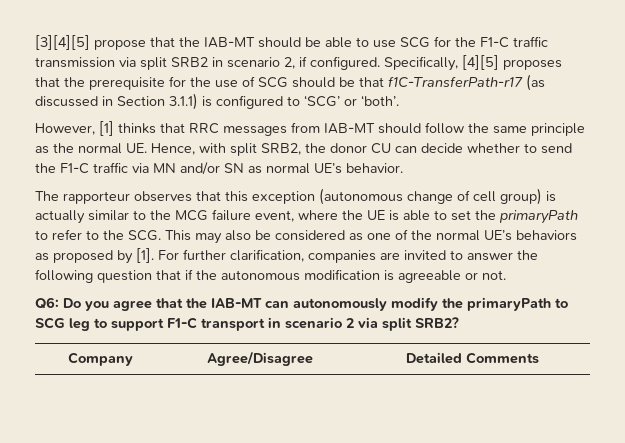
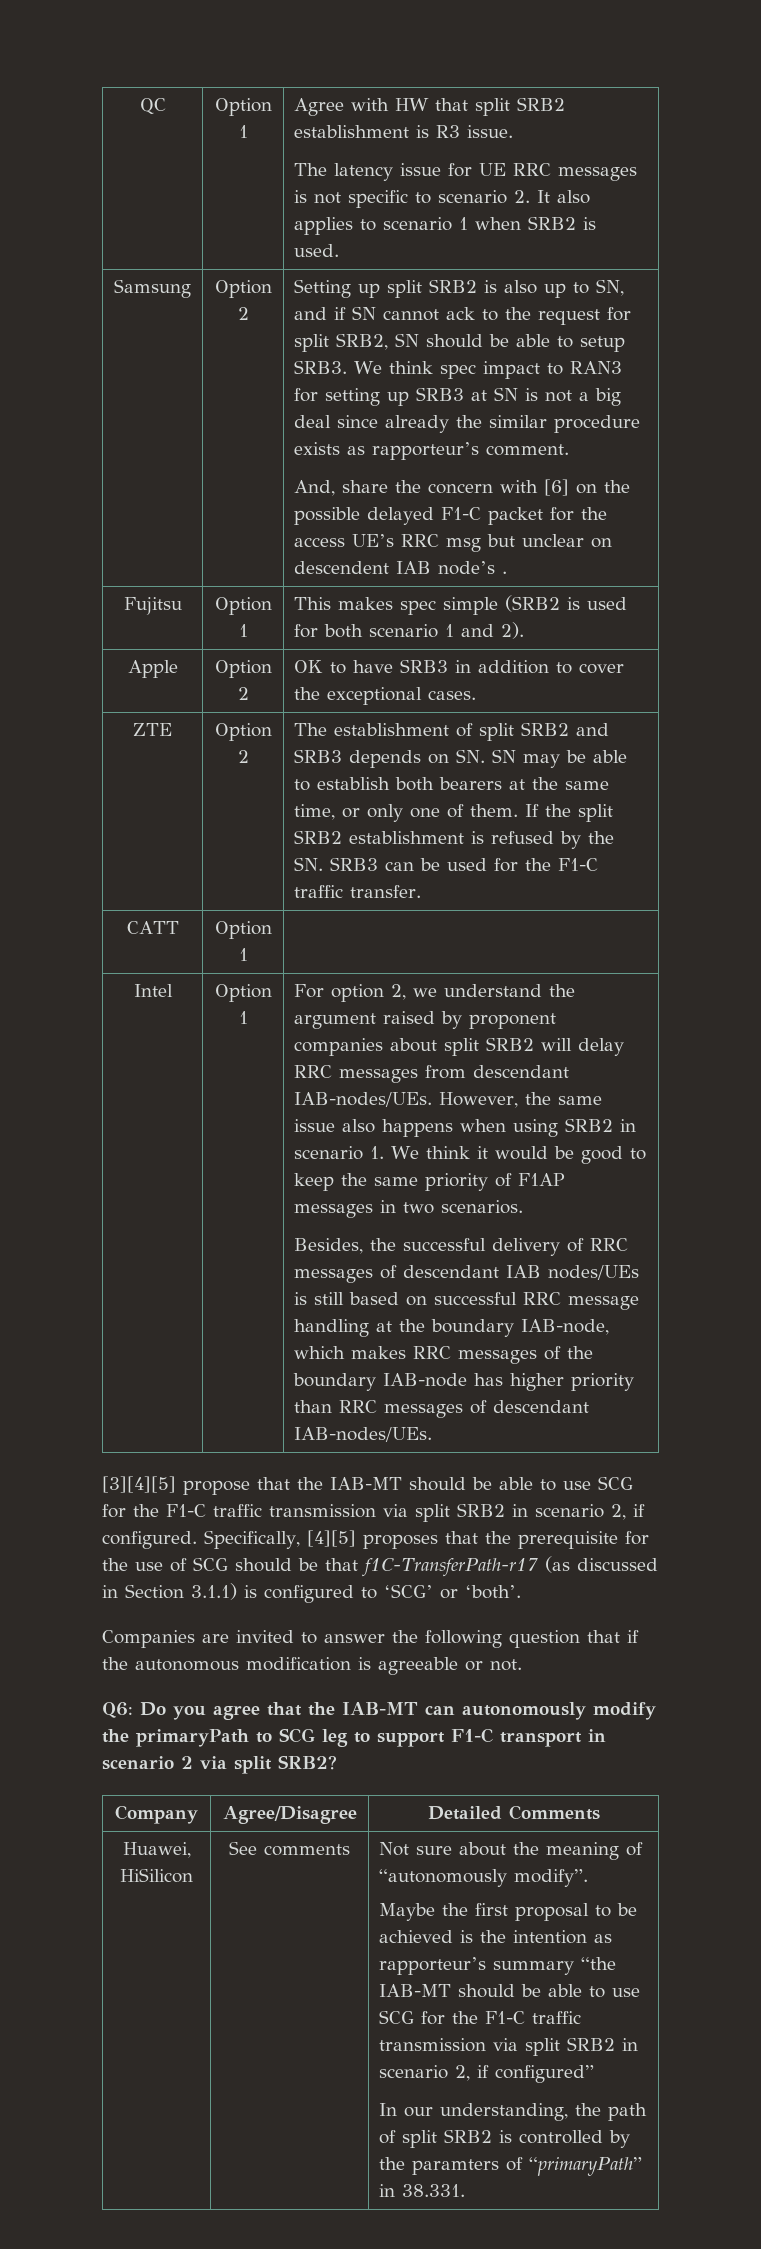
(35, 42) none -> [139,98,166,115] [214,98,272,116] [238,125,248,138] [294,97,566,116] [294,125,514,138] [294,163,638,181] [294,190,591,208] [294,216,597,235] [294,244,340,257] [114,279,191,298] [214,280,272,298] [237,307,249,320] [294,279,625,298] [294,306,632,325] [294,333,626,352] [294,360,623,379] [294,387,622,406] [294,415,641,433] [294,442,570,460] [294,479,631,496] [294,507,608,525] [294,534,613,552] [294,561,508,575] [123,597,182,615] [214,597,272,615] [238,624,248,637] [294,595,628,615] [294,622,525,639] [127,660,178,678] [214,660,272,678] [237,687,249,700] [294,659,625,674] [294,687,477,705] [133,723,172,736] [214,723,272,741] [237,750,249,763] [294,722,610,741] [294,749,628,768] [294,777,610,791] [294,804,614,822] [294,830,615,849] [294,857,599,872] [294,885,422,898] [126,921,179,934] [214,921,272,939] [238,948,248,961] [133,984,173,997] [214,984,272,1002] [238,1011,248,1024] [294,984,576,1002] [294,1011,557,1029] [294,1037,625,1056] [294,1065,570,1083] [294,1092,603,1108] [294,1118,637,1137] [294,1146,647,1164] [294,1173,566,1191] [294,1200,524,1218] [294,1238,629,1256] [294,1265,640,1283] [294,1292,640,1310] [294,1319,610,1337] [294,1346,594,1364] [293,1373,635,1391] [294,1400,590,1418] [294,1427,433,1442] QC | Option 1 | Agree with HW that split SRB2 establishment is R3 issue. // The latency issue for UE RRC messages is not specific to scenario 2. It also applies to scenario 1 when SRB2 is used. // Samsung | Option 2 | Setting up split SRB2 is also up to SN, and if SN cannot ack to the request for split SRB2, SN should be able to setup SRB3. We think spec impact to RAN3 for setting up SRB3 at SN is not a big deal since already the similar procedure exists as rapporteur’s comment. // And, share the concern with [6] on the possible delayed F1-C packet for the access UE’s RRC msg but unclear on descendent IAB node’s . // Fujitsu | Option 1 | This makes spec simple (SRB2 is used for both scenario 1 and 2). // Apple | Option 2 | OK to have SRB3 in addition to cover the exceptional cases. // ZTE | Option 2 | The establishment of split SRB2 and SRB3 depends on SN. SN may be able to establish both bearers at the same time, or only one of them. If the split SRB2 establishment is refused by the SN. SRB3 can be used for the F1-C traffic transfer. // CATT | Option 1 | // Intel | Option 1 | For option 2, we understand the argument raised by proponent companies about split SRB2 will delay RRC messages from descendant IAB-nodes/UEs. However, the same issue also happens when using SRB2 in scenario 1. We think it would be good to keep the same priority of F1AP messages in two scenarios. // Besides, the successful delivery of RRC messages of descendant IAB nodes/UEs is still based on successful RRC message handling at the boundary IAB-node, which makes RRC messages of the boundary IAB-node has higher priority than RRC messages of descendant IAB-nodes/UEs. //
[35,121,585,136] [35,143,572,156] [35,162,403,175] [35,188,556,205] [35,209,578,224] [35,229,577,244] [35,248,376,264] However, [1] thinks that RRC messages from IAB-MT should follow the same principle as the normal UE. Hence, with split SRB2, the donor CU can decide whether to send the F1-C traffic via MN and/or SN as normal UE’s behavior. // The rapporteur observes that this exception (autonomous change of cell group) is actually similar to the MCG failure event, where the UE is able to set the primaryPath to refer to the SCG. This may also be considered as one of the normal UE’s behaviors as proposed by [1]. For further clarification, companies -> [102,1630,195,1648] Companies
(539, 358) none -> [122,1842,191,1858] [120,1868,193,1883] [229,1841,350,1856] [379,1842,644,1860] [379,1869,589,1887] [379,1903,638,1921] [379,1930,613,1944] [379,1957,617,1975] [379,1984,641,1998] [379,2010,582,2025] [379,2037,639,2056] [379,2065,595,2083] [379,2103,648,2121] [379,2129,631,2148] [379,2157,643,2176] [379,2184,466,2197] // Huawei, HiSilicon | See comments | Not sure about the meaning of “autonomously modify”. // Maybe the first proposal to be achieved is the intention as rapporteur’s summary “the IAB-MT should be able to use SCG for the F1-C traffic transmission via split SRB2 in scenario 2, if configured” // In our understanding, the path of split SRB2 is controlled by the paramters of “primaryPath” in 38.331.

